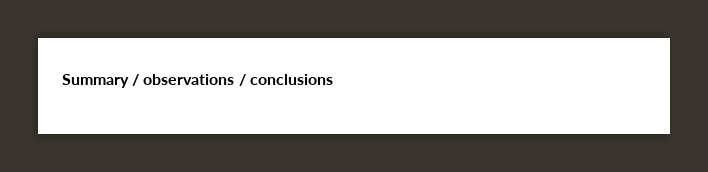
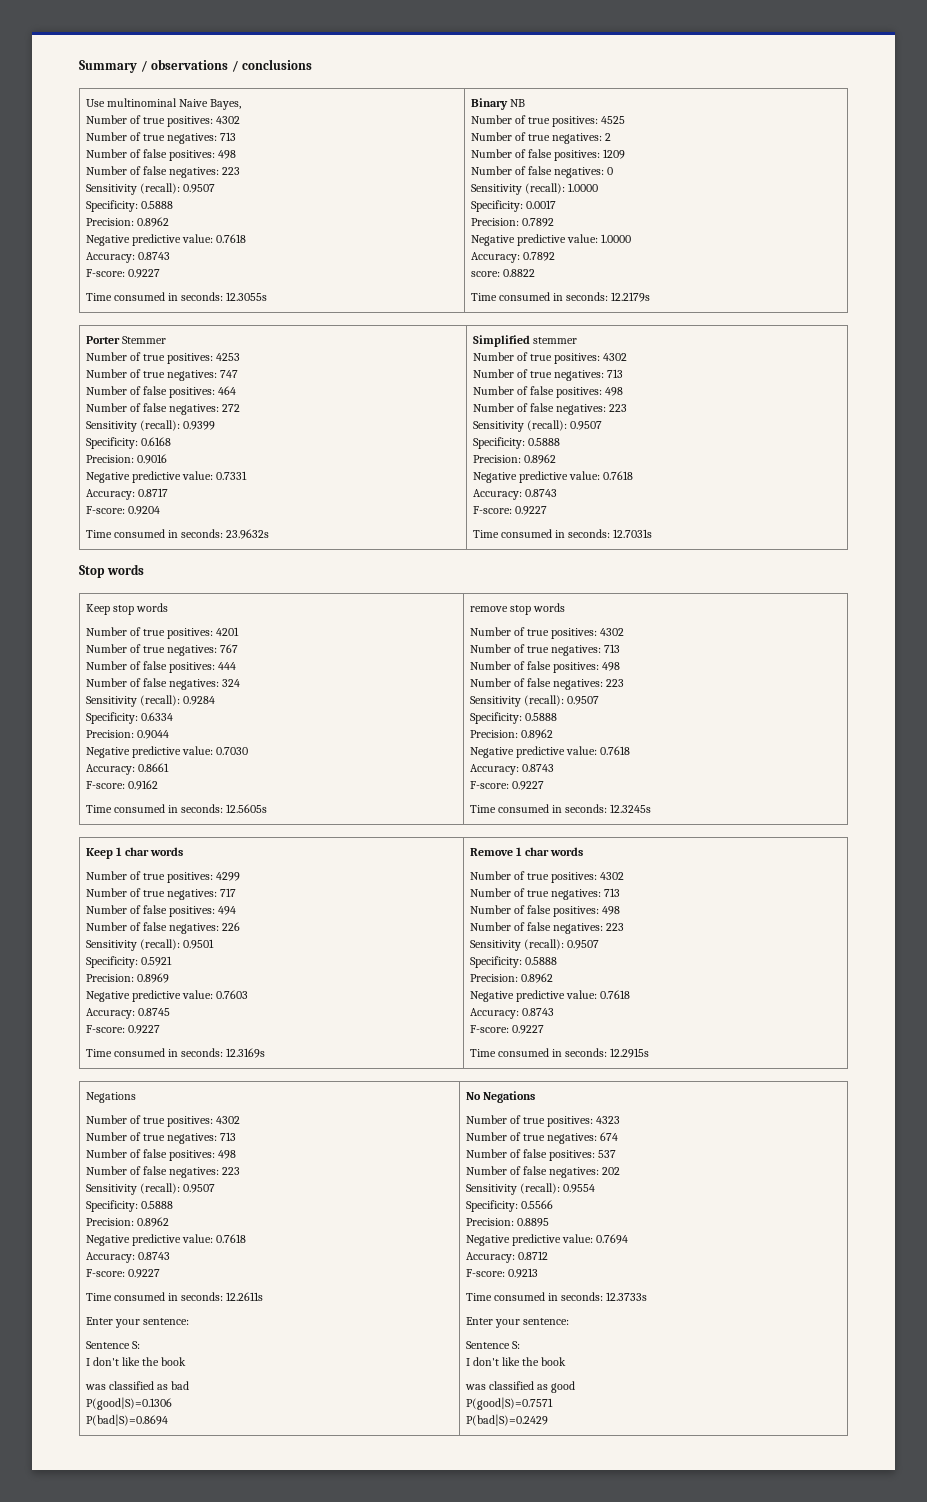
(333, 79) none -> [85,98,242,110] [85,115,241,127] [85,132,237,144] [85,149,237,161] [85,166,241,178] [85,183,216,195] [85,200,174,212] [85,217,170,227] [85,234,247,246] [85,252,171,263] [85,269,161,278] [85,292,268,301] [470,98,526,110] [470,115,626,127] [470,132,612,144] [470,149,626,161] [470,166,614,178] [470,183,599,195] [470,200,557,212] [470,218,555,227] [470,234,632,246] [470,252,556,263] [470,269,536,277] [470,292,651,302] [85,336,167,344] [85,352,241,364] [85,369,239,381] [85,386,237,398] [85,403,241,415] [85,420,216,432] [85,437,172,449] [85,454,168,464] [85,471,248,483] [85,488,169,500] [85,506,161,515] [85,529,270,539] [472,335,578,347] [472,352,628,364] [472,369,624,381] [472,386,624,398] [472,403,628,415] [472,420,603,432] [472,437,561,449] [472,454,557,464] [472,471,634,483] [472,489,558,500] [472,506,548,515] [472,529,653,538] [79,564,144,578] [85,603,169,615] [85,627,240,639] [85,644,239,656] [85,661,237,673] [85,678,241,690] [85,695,216,707] [85,712,174,724] [85,730,170,739] [85,746,249,758] [85,763,170,775] [85,780,159,790] [85,804,268,813] [469,603,566,615] [469,627,625,639] [469,644,621,656] [469,661,621,673] [469,678,625,690] [469,695,600,707] [469,712,558,724] [469,729,554,739] [469,746,631,758] [469,764,555,775] [469,781,545,790] [469,804,652,813] [85,847,184,859] [85,871,241,883] [85,888,237,900] [85,905,237,917] [85,922,241,934] [85,939,215,951] [85,956,173,968] [85,973,170,983] [85,990,249,1002] [85,1008,171,1019] [85,1025,161,1034] [85,1048,266,1058] [469,847,584,856] [469,871,625,883] [469,888,621,900] [469,905,621,917] [469,922,625,934] [469,939,600,951] [469,956,558,968] [469,973,554,983] [469,990,631,1002] [469,1008,555,1019] [469,1025,545,1034] [469,1048,650,1058] [85,1092,136,1103] [85,1115,241,1127] [85,1132,237,1144] [85,1149,237,1161] [85,1166,241,1178] [85,1183,216,1195] [85,1200,174,1212] [85,1217,170,1227] [85,1234,247,1246] [85,1252,171,1263] [85,1269,161,1278] [85,1292,264,1301] [85,1317,190,1328] [85,1341,141,1349] [85,1357,187,1366] [84,1381,190,1390] [85,1397,172,1410] [85,1414,168,1426] [465,1091,536,1103] [465,1115,621,1127] [465,1132,619,1144] [465,1149,617,1161] [465,1166,621,1178] [465,1183,596,1195] [465,1200,554,1212] [465,1218,550,1227] [465,1234,629,1246] [465,1251,549,1263] [465,1268,539,1278] [465,1292,648,1301] [465,1317,570,1328] [465,1341,521,1349] [465,1357,567,1366] [464,1381,576,1393] [465,1397,553,1410] [465,1414,548,1426] // Use multinominal Naive Bayes, // Number of true positives: 4302 // Number of true negatives: 713 // Number of false positives: 498 // Number of false negatives: 223 // Sensitivity (recall): 0.9507 // Specificity: 0.5888 // Precision: 0.8962 // Negative predictive value: 0.7618 // Accuracy: 0.8743 // F-score: 0.9227 // Time consumed in seconds: 12.3055s | Binary NB // Number of true positives: 4525 // Number of true negatives: 2 // Number of false positives: 1209 // Number of false negatives: 0 // Sensitivity (recall): 1.0000 // Specificity: 0.0017 // Precision: 0.7892 // Negative predictive value: 1.0000 // Accuracy: 0.7892 // score: 0.8822 // Time consumed in seconds: 12.2179s // Porter Stemmer // Number of true positives: 4253 // Number of true negatives: 747 // Number of false positives: 464 // Number of false negatives: 272 // Sensitivity (recall): 0.9399 // Specificity: 0.6168 // Precision: 0.9016 // Negative predictive value: 0.7331 // Accuracy: 0.8717 // F-score: 0.9204 // Time consumed in seconds: 23.9632s | Simplified stemmer // Number of true positives: 4302 // Number of true negatives: 713 // Number of false positives: 498 // Number of false negatives: 223 // Sensitivity (recall): 0.9507 // Specificity: 0.5888 // Precision: 0.8962 // Negative predictive value: 0.7618 // Accuracy: 0.8743 // F-score: 0.9227 // Time consumed in seconds: 12.7031s // Stop words // Keep stop words // Number of true positives: 4201 // Number of true negatives: 767 // Number of false positives: 444 // Number of false negatives: 324 // Sensitivity (recall): 0.9284 // Specificity: 0.6334 // Precision: 0.9044 // Negative predictive value: 0.7030 // Accuracy: 0.8661 // F-score: 0.9162 // Time consumed in seconds: 12.5605s | remove stop words // Number of true positives: 4302 // Number of true negatives: 713 // Number of false positives: 498 // Number of false negatives: 223 // Sensitivity (recall): 0.9507 // Specificity: 0.5888 // Precision: 0.8962 // Negative predictive value: 0.7618 // Accuracy: 0.8743 // F-score: 0.9227 // Time consumed in seconds: 12.3245s // Keep 1 char words // Number of true positives: 4299 // Number of true negatives: 717 // Number of false positives: 494 // Number of false negatives: 226 // Sensitivity (recall): 0.9501 // Specificity: 0.5921 // Precision: 0.8969 // Negative predictive value: 0.7603 // Accuracy: 0.8745 // F-score: 0.9227 // Time consumed in seconds: 12.3169s | Remove 1 char words // Number of true positives: 4302 // Number of true negatives: 713 // Number of false positives: 498 // Number of false negatives: 223 // Sensitivity (recall): 0.9507 // Specificity: 0.5888 // Precision: 0.8962 // Negative predictive value: 0.7618 // Accuracy: 0.8743 // F-score: 0.9227 // Time consumed in seconds: 12.2915s // Negations // Number of true positives: 4302 // Number of true negatives: 713 // Number of false positives: 498 // Number of false negatives: 223 // Sensitivity (recall): 0.9507 // Specificity: 0.5888 // Precision: 0.8962 // Negative predictive value: 0.7618 // Accuracy: 0.8743 // F-score: 0.9227 // Time consumed in seconds: 12.2611s // Enter your sentence: // Sentence S: // I don't like the book // was classified as bad // P(good|S)=0.1306 // P(bad|S)=0.8694 | No Negations // Number of true positives: 4323 // Number of true negatives: 674 // Number of false positives: 537 // Number of false negatives: 202 // Sensitivity (recall): 0.9554 // Specificity: 0.5566 // Precision: 0.8895 // Negative predictive value: 0.7694 // Accuracy: 0.8712 // F-score: 0.9213 // Time consumed in seconds: 12.3733s // Enter your sentence: // Sentence S: // I don't like the book // was classified as good // P(good|S)=0.7571 // P(bad|S)=0.2429

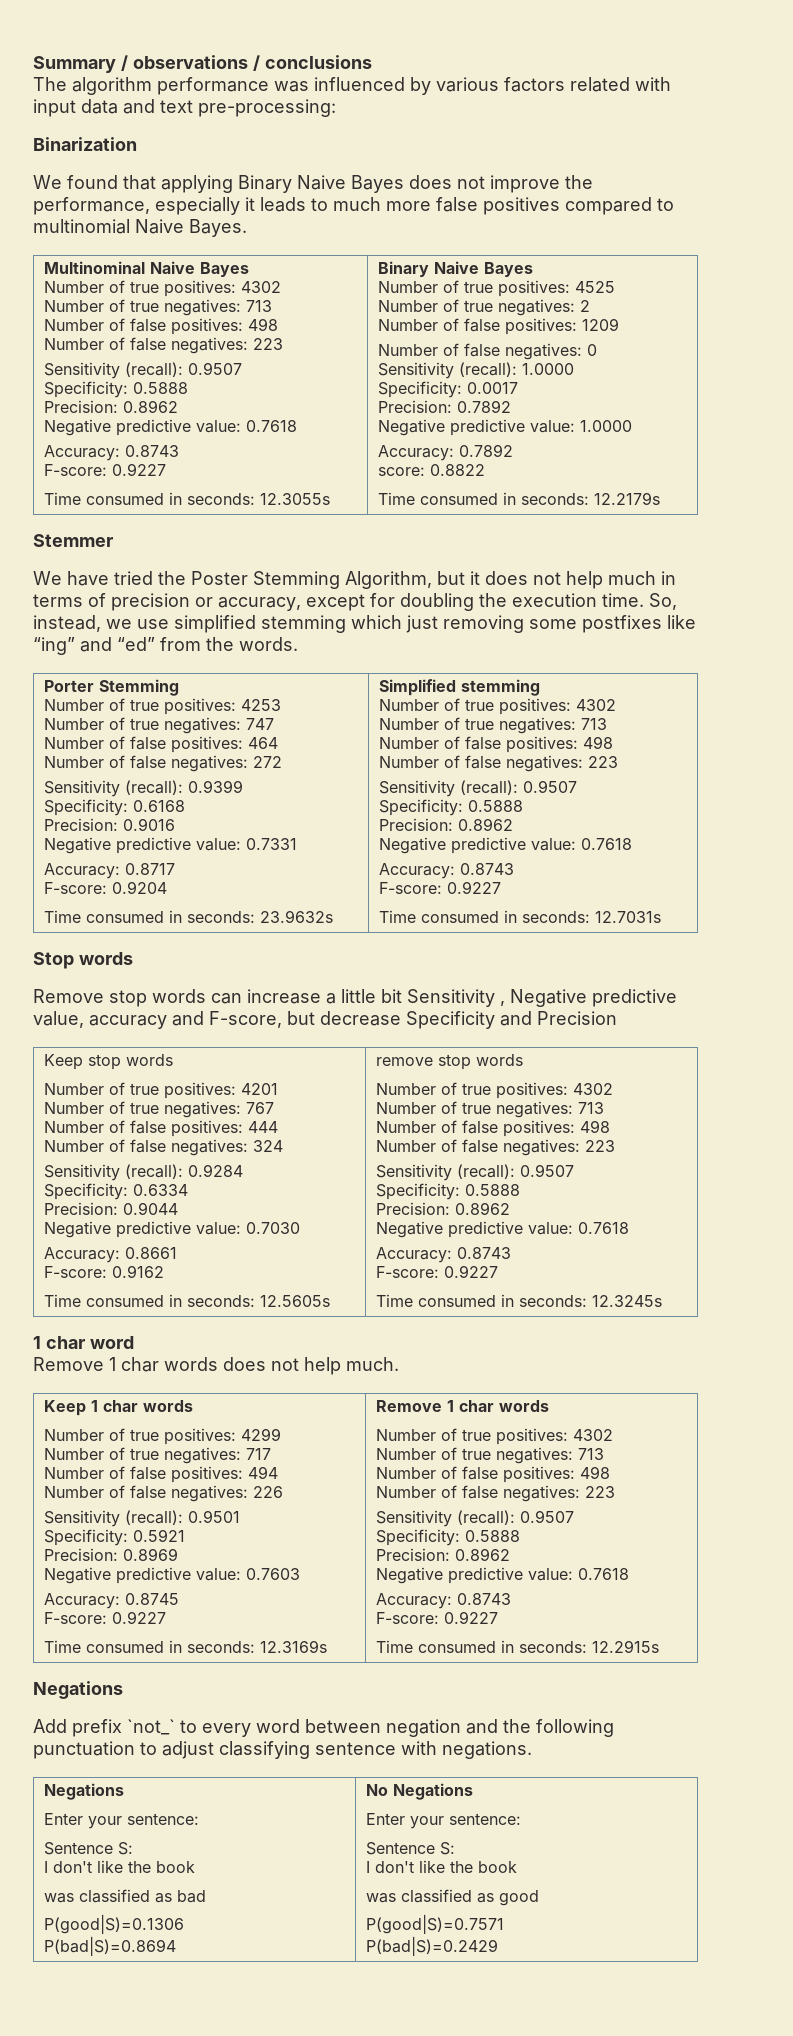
[85,98,242,110] // Use multinominal Naive Bayes, -> [33,77,671,95] [33,99,336,117] [33,137,137,151] [33,175,593,193] [33,197,674,215] [33,219,247,237] [44,261,250,277] // The algorithm performance was influenced by various factors related with input data and text pre-processing: // Binarization // We found that applying Binary Naive Bayes does not improve the performance, especially it leads to much more false positives compared to multinomial Naive Bayes. // Multinominal Naive Bayes
[510,99,526,107] NB -> [434,261,534,277] Naive Bayes
(651, 297) none -> [33,534,113,547] [33,571,676,589] [33,593,677,611] [33,615,696,633] [33,637,298,655] // Stemmer // We have tried the Poster Stemming Algorithm, but it does not help much in terms of precision or accuracy, except for doubling the execution time. So, instead, we use simplified stemming which just removing some postfixes like “ing” and “ed” from the words.
[122,336,167,344] Stemmer -> [99,679,180,696] Stemming
[533,337,578,344] stemmer -> [461,679,541,696] stemming
(144, 569) none -> [33,989,677,1007] [33,1011,617,1029] // Remove stop words can increase a little bit Sensitivity , Negative predictive value, accuracy and F-score, but decrease Specificity and Precision
(652, 808) none -> [33,1336,134,1349] [33,1357,399,1375] // 1 char word // Remove 1 char words does not help much.
[85,1092,136,1103] [85,1115,241,1127] [85,1132,237,1144] [85,1149,237,1161] [85,1166,241,1178] [85,1183,216,1195] [85,1200,174,1212] [85,1217,170,1227] [85,1234,247,1246] [85,1252,171,1263] [85,1269,161,1278] [85,1292,264,1301] // Negations // Number of true positives: 4302 // Number of true negatives: 713 // Number of false positives: 498 // Number of false negatives: 223 // Sensitivity (recall): 0.9507 // Specificity: 0.5888 // Precision: 0.8962 // Negative predictive value: 0.7618 // Accuracy: 0.8743 // F-score: 0.9227 // Time consumed in seconds: 12.2611s -> [33,1681,123,1699] [33,1719,614,1737] [33,1741,532,1759] [44,1783,125,1800] // Negations // Add prefix `not_` to every word between negation and the following punctuation to adjust classifying sentence with negations. // Negations
[465,1115,621,1127] [465,1132,619,1144] [465,1149,617,1161] [465,1166,621,1178] [465,1183,596,1195] [465,1200,554,1212] [465,1218,550,1227] [465,1234,629,1246] [465,1251,549,1263] [465,1268,539,1278] [465,1292,648,1301] // Number of true positives: 4323 // Number of true negatives: 674 // Number of false positives: 537 // Number of false negatives: 202 // Sensitivity (recall): 0.9554 // Specificity: 0.5566 // Precision: 0.8895 // Negative predictive value: 0.7694 // Accuracy: 0.8712 // F-score: 0.9213 // Time consumed in seconds: 12.3733s -> (474, 1791) none

